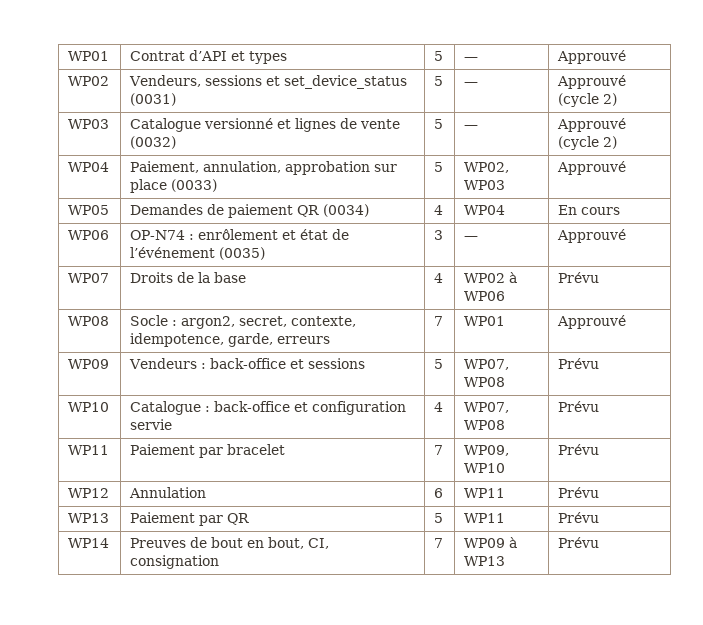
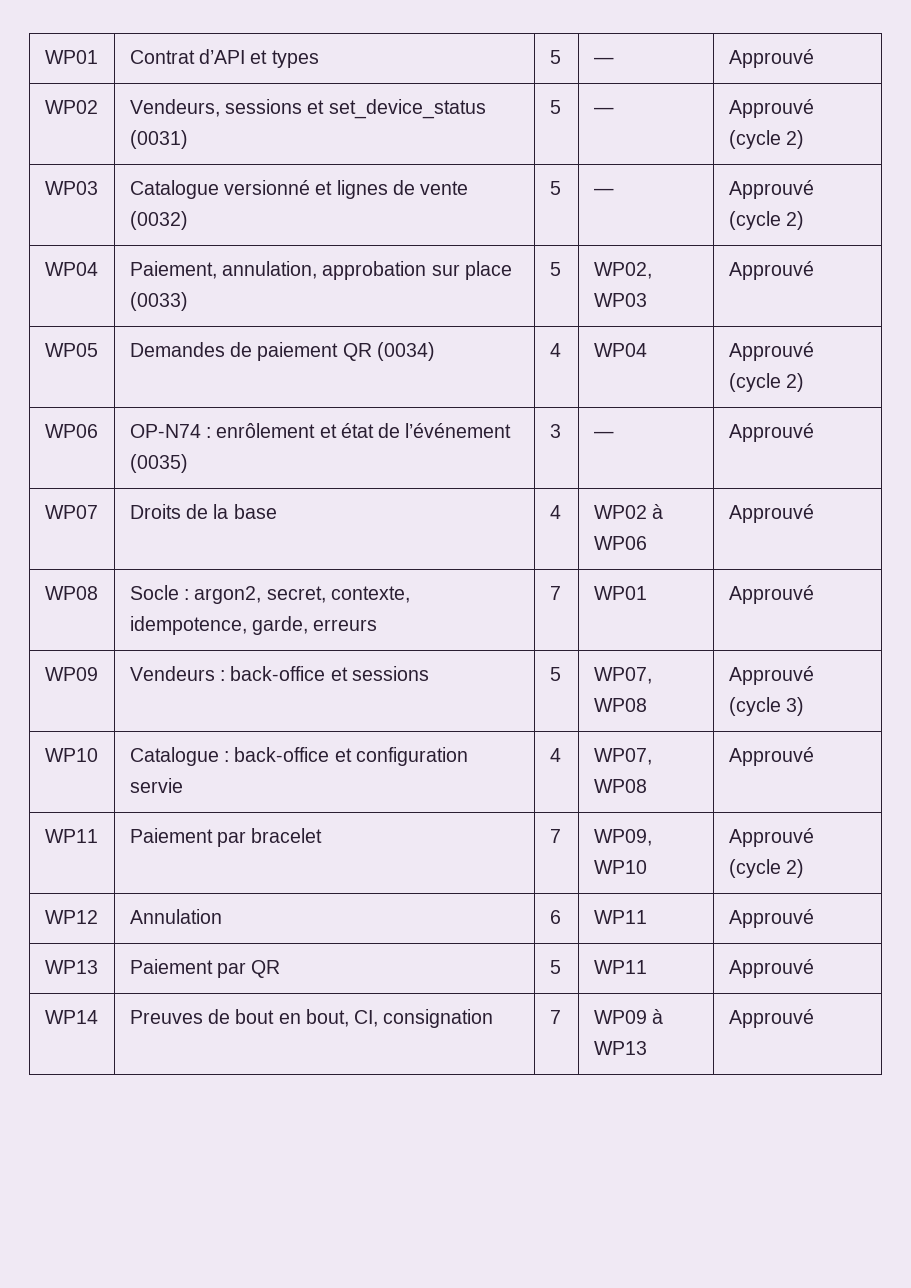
[558,205,621,215] En cours -> [728,342,814,361] [728,373,805,392] Approuvé (cycle 2)
[558,272,600,283] Prévu -> [728,504,814,523] Approuvé
[558,358,600,369] Prévu -> [728,666,814,685] [728,697,805,716] Approuvé (cycle 3)
[558,401,600,412] Prévu -> [728,747,814,766] Approuvé
[558,444,600,455] Prévu -> [728,828,814,847] [728,859,805,878] Approuvé (cycle 2)
[558,487,600,498] Prévu -> [728,909,814,928] Approuvé
[558,512,600,523] Prévu -> [728,959,814,978] Approuvé
[558,537,600,548] Prévu -> [728,1009,814,1028] Approuvé

